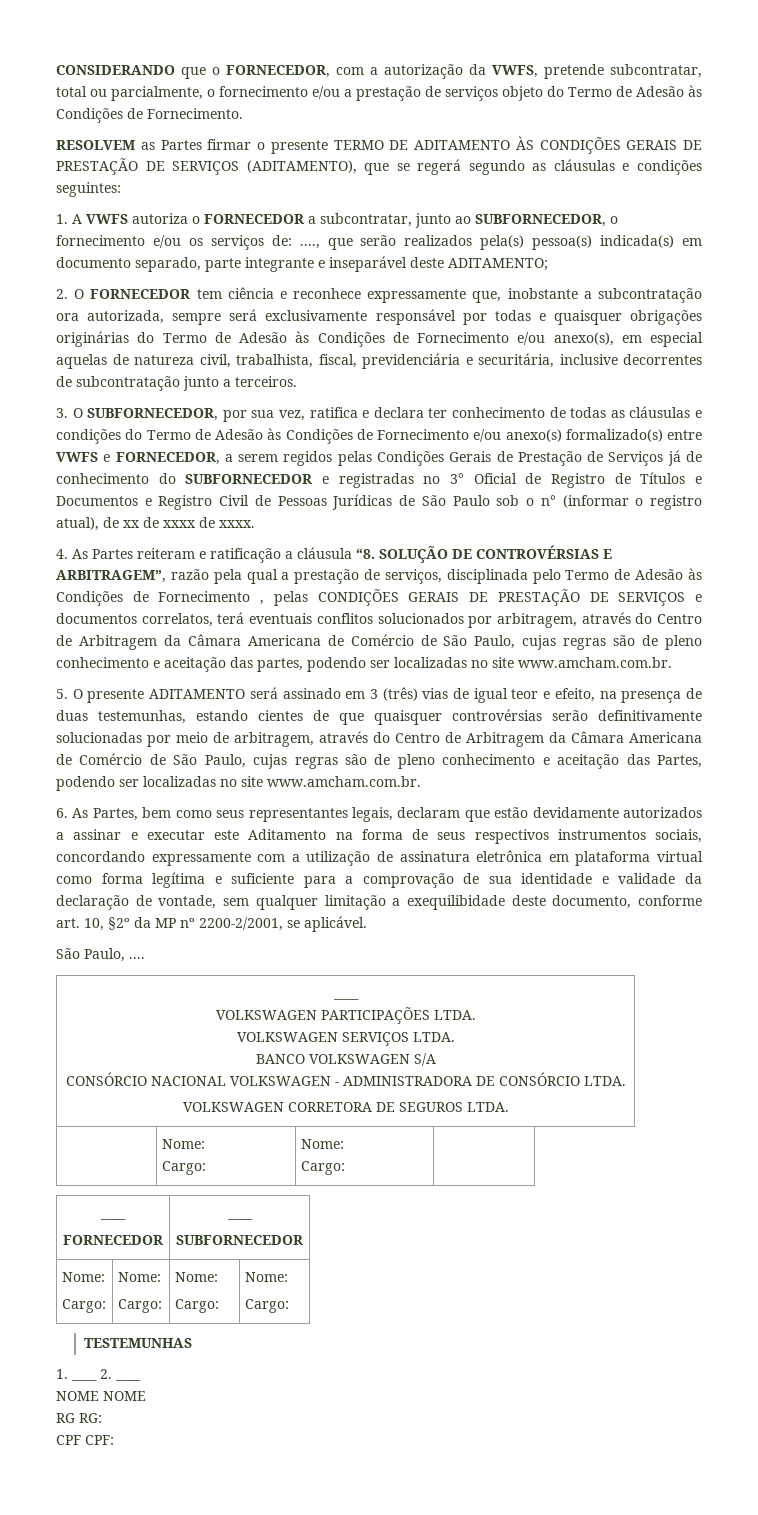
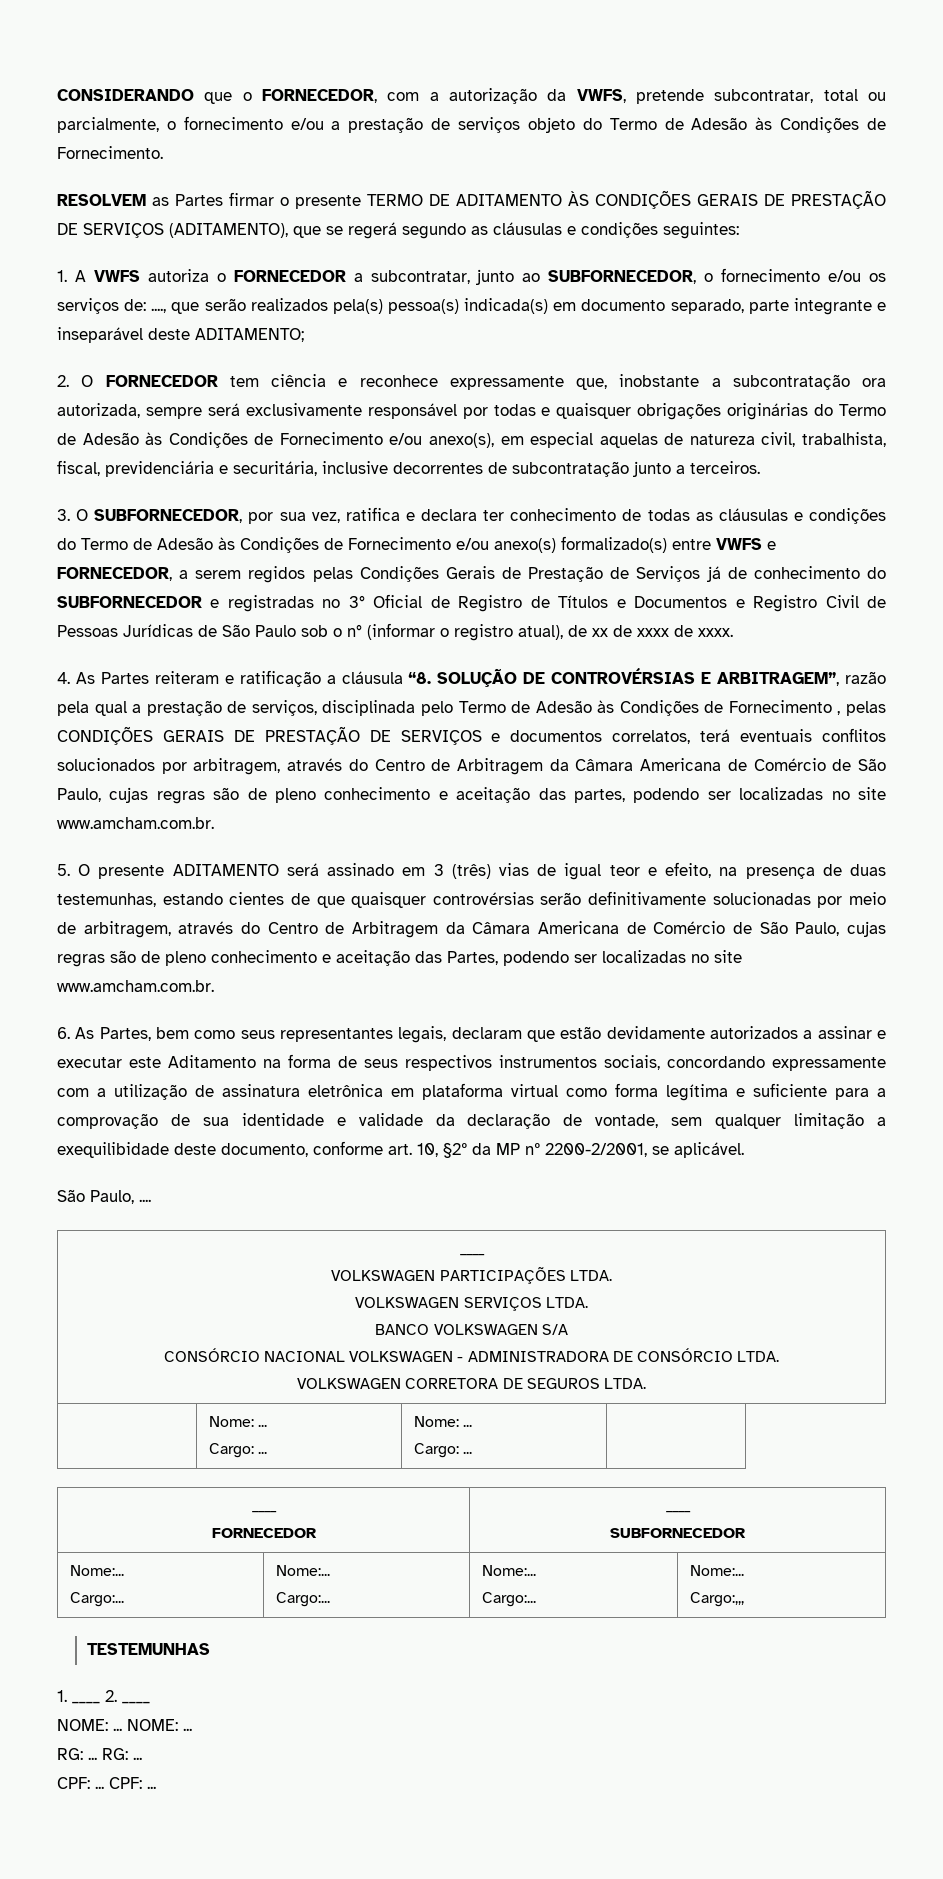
[161,1161,206,1175] [300,1139,344,1149] [300,1161,345,1175] // Cargo: | Nome: // Cargo: -> [257,1424,267,1427] [208,1443,267,1458] [413,1416,472,1427] [413,1443,472,1458] ... // Cargo: ... | Nome: ... // Cargo: ...
[61,1272,105,1282] [61,1299,106,1313] [117,1272,161,1282] [117,1299,162,1313] [174,1272,218,1282] [174,1299,219,1313] [244,1272,288,1282] [244,1299,289,1313] Nome: // Cargo: | Nome: // Cargo: | Nome: // Cargo: | Nome: // Cargo: -> [69,1565,124,1576] [69,1592,124,1607] [275,1565,330,1576] [275,1592,330,1607] [481,1565,536,1576] [481,1592,536,1607] [689,1565,744,1576] [689,1592,744,1607] Nome:... // Cargo:... | Nome:... // Cargo:... | Nome:... // Cargo:... | Nome:... // Cargo:,,,
[56,1391,146,1401] [56,1413,102,1423] [56,1435,114,1445] NOME NOME // RG RG: // CPF CPF: -> [57,1719,192,1731] [57,1748,142,1760] [57,1777,156,1789] NOME: ... NOME: ... // RG: ... RG: ... // CPF: ... CPF: ...

